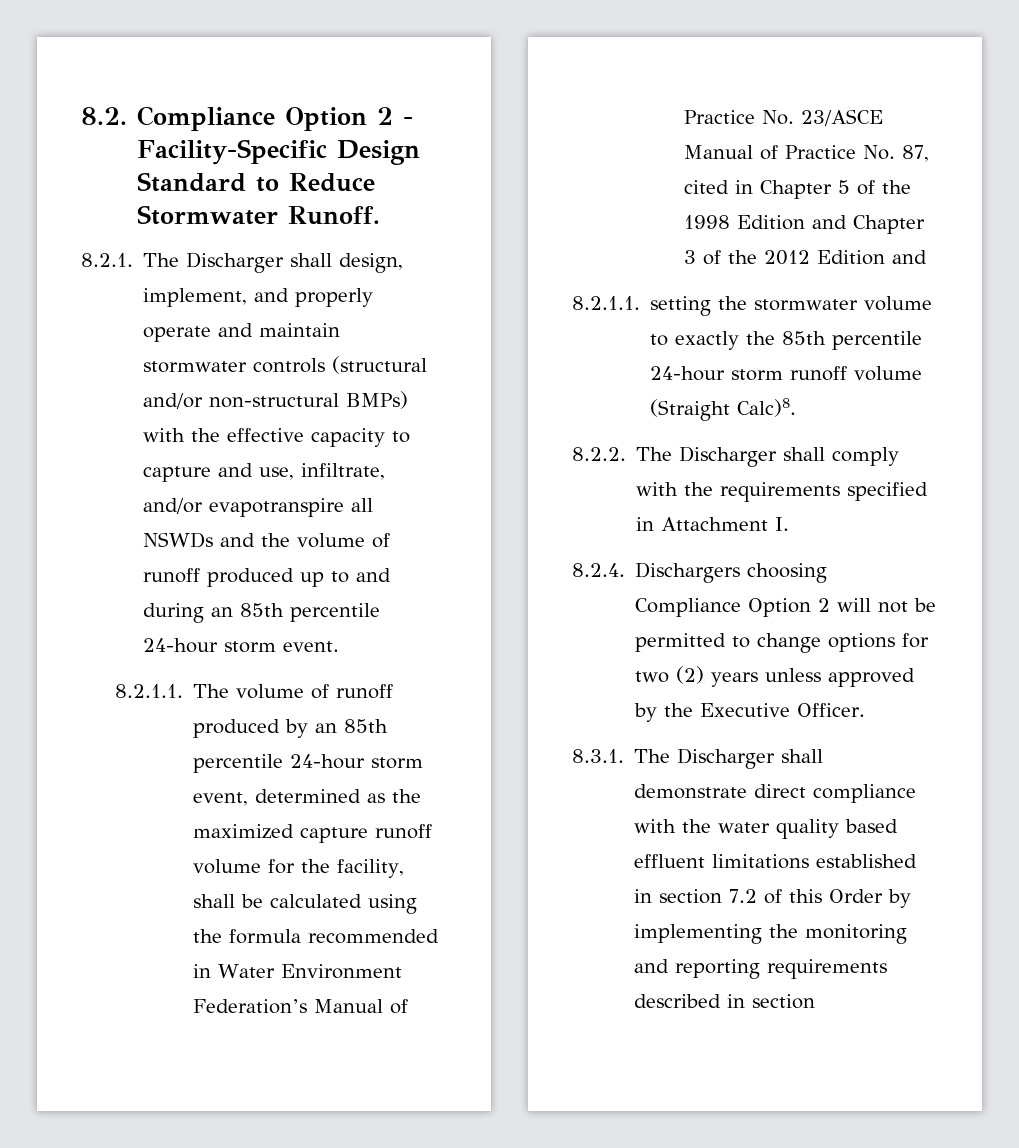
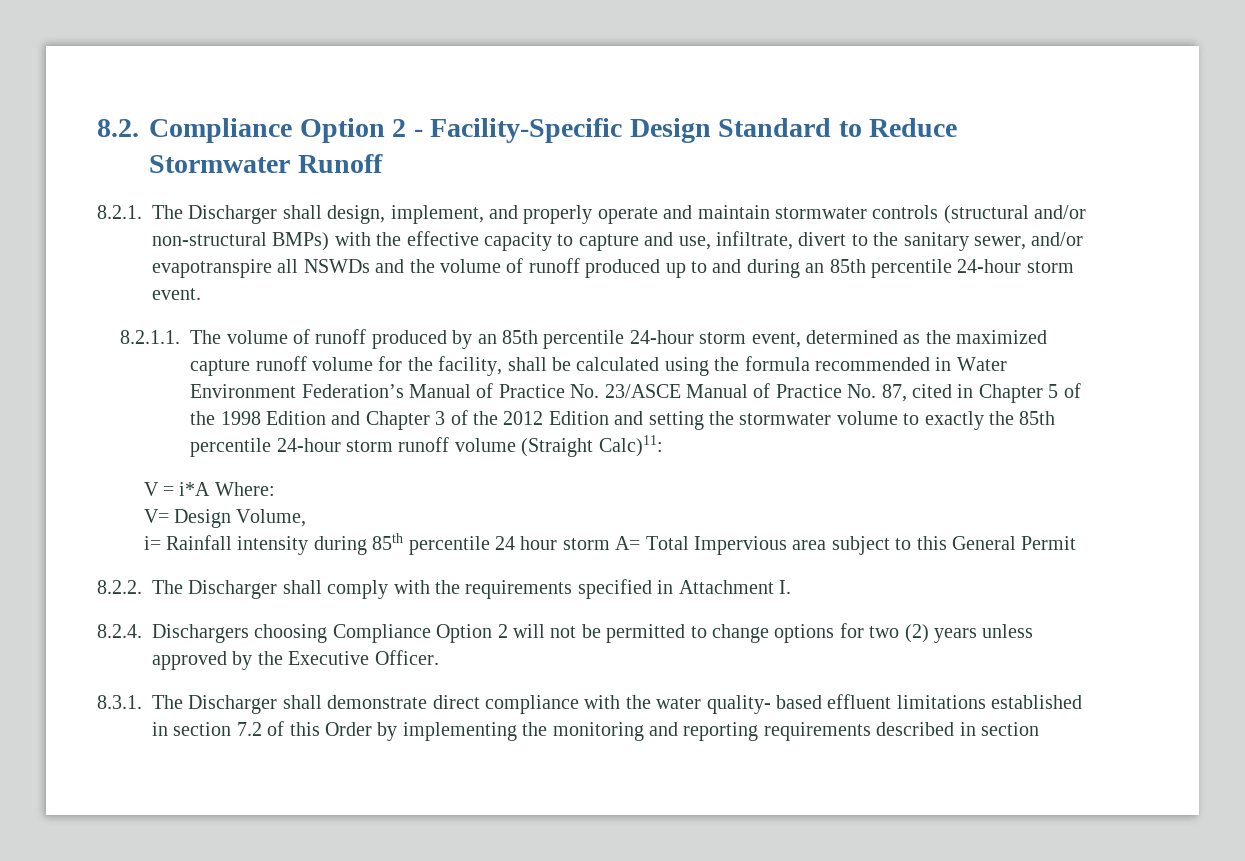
[288,206,381,225] Runoff. -> [297,154,383,173] Runoff
(386, 471) none -> [798,232,1026,251] divert to the sanitary sewer,
[572,296,640,310] // 8.2.1.1. -> (644, 418) none
[737,398,797,417] Calc)8. -> [598,435,663,457] [143,482,275,496] [143,509,307,528] [143,533,1077,555] Calc)11: // V = i*A Where: // V= Design Volume, // i= Rainfall intensity during 85th percentile 24 hour storm A= Total Impervious area subject to this General Permit
[776,819,840,839] quality -> [706,695,771,714] quality-

